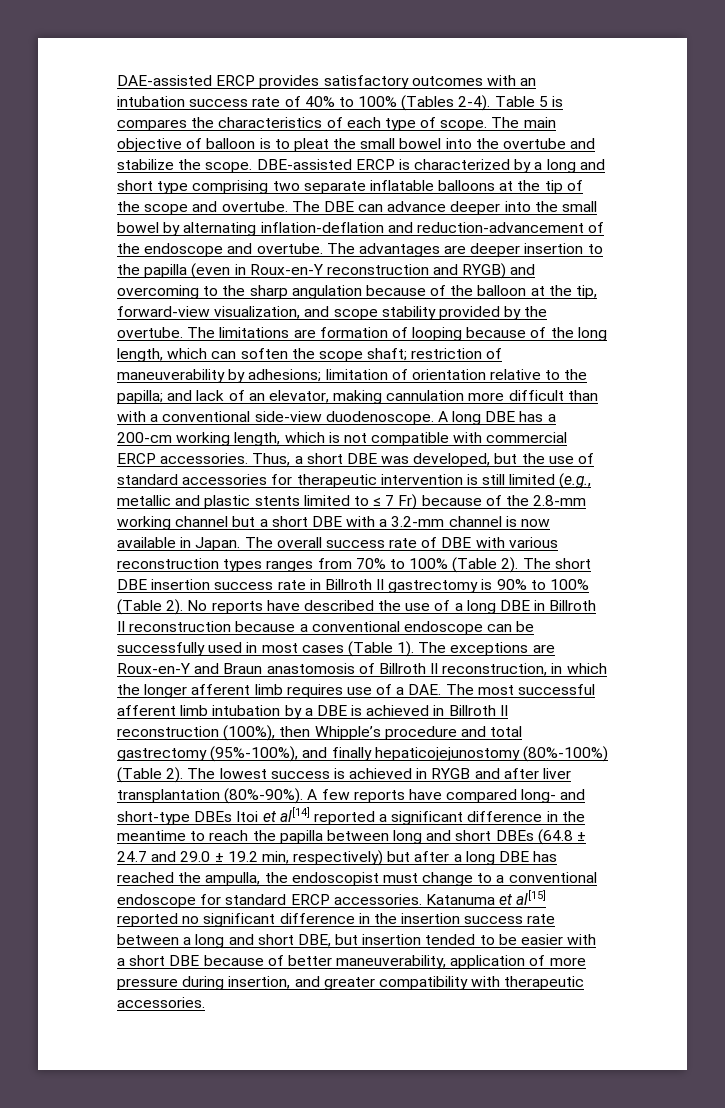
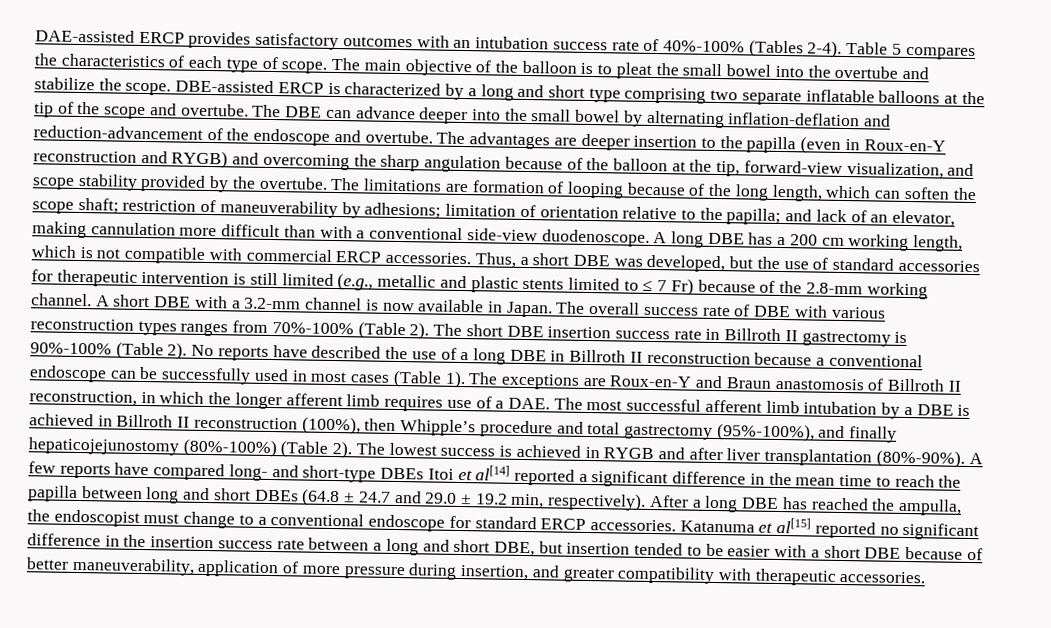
[304,96,398,107] 40% to 100% -> [662,40,745,53] 40%-100%
[552,96,564,107] is -> (902, 49) none
(203, 143) none -> [494,60,518,73] the
[203,286,219,296] to -> (350, 162) none
[117,432,172,443] 200-cm -> [789,234,845,246] 200 cm
[175,516,268,527] channel but a -> [31,293,110,307] channel. A
[355,558,449,569] 70% to 100% -> [271,322,354,335] 70%-100%
[496,579,590,590] 90% to 100% -> [30,342,112,355] 90%-100%
[117,830,186,841] meantime -> [795,474,873,487] mean time
[293,850,450,866] respectively) but after -> [547,492,689,511] respectively). After

